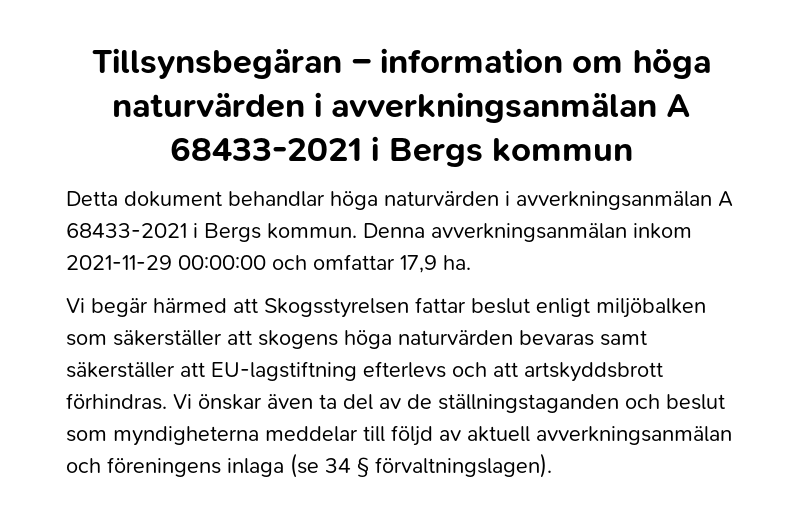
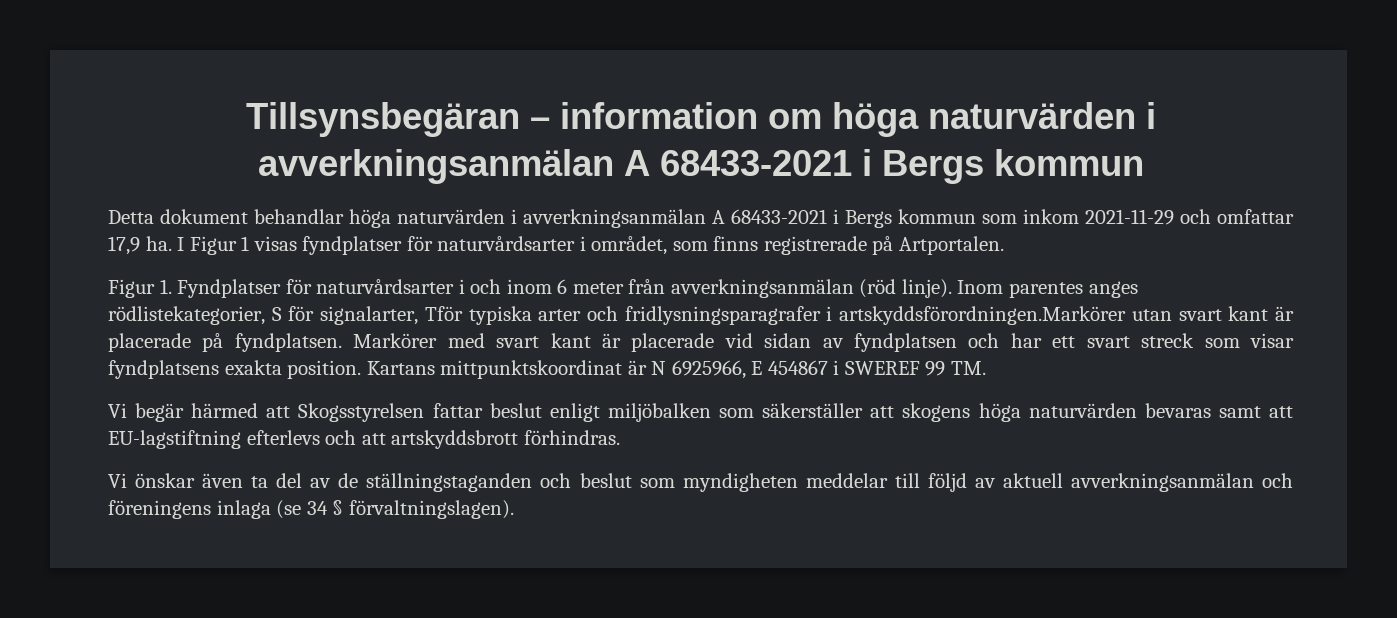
[267,223,627,242] kommun. Denna avverkningsanmälan -> [898,209,1017,224] kommun som
[178,255,266,270] 00:00:00 -> (1174, 217) none
(471, 262) none -> [177,236,1005,255] [108,279,1138,298] [108,306,1294,325] [108,333,1295,352] [108,360,986,379] I Figur 1 visas fyndplatser för naturvårdsarter i området, som finns registrerade på Artportalen. // Figur 1. Fyndplatser för naturvårdsarter i och inom 6 meter från avverkningsanmälan (röd linje). Inom parentes anges rödlistekategorier, S för signalarter, Tför typiska arter och fridlysningsparagrafer i artskyddsförordningen.Markörer utan svart kant är placerade på fyndplatsen. Markörer med svart kant är placerade vid sidan av fyndplatsen och har ett svart streck som visar fyndplatsens exakta position. Kartans mittpunktskoordinat är N 6925966, E 454867 i SWEREF 99 TM.
[66,362,175,378] säkerställer -> (1261, 412) none
(167, 401) none -> (620, 437) //
[113,426,259,446] myndigheterna -> [682,473,798,492] myndigheten

